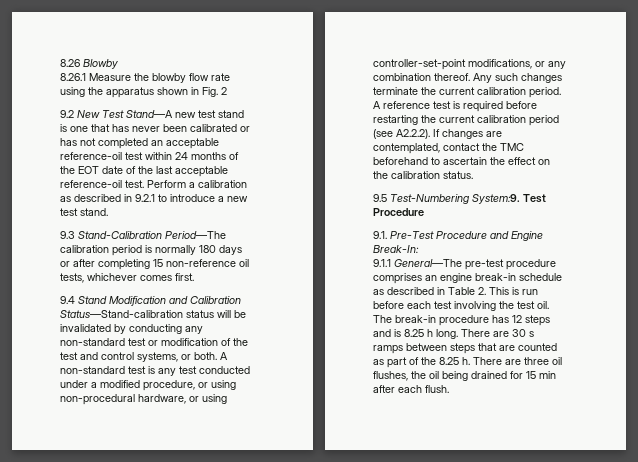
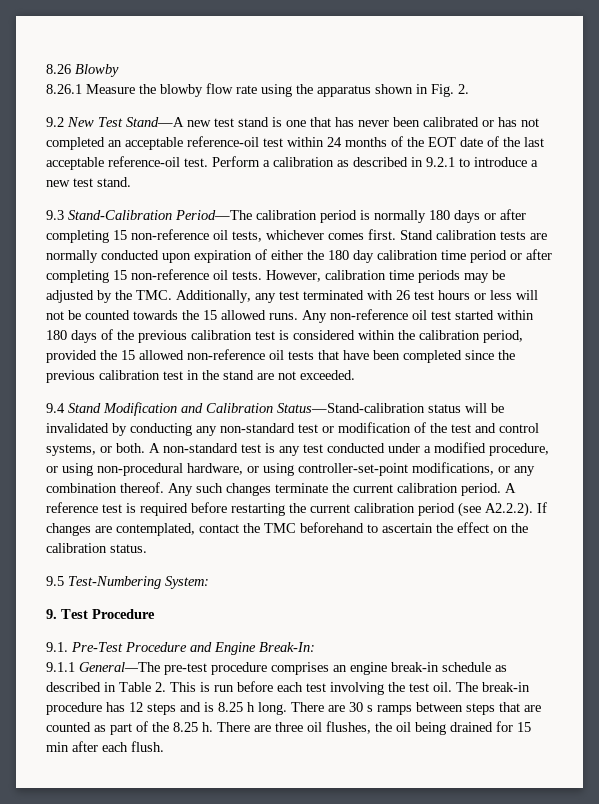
[221,87,227,95] 2 -> [458,84,469,94] 2.
(194, 277) none -> [400,230,547,240] [46,249,552,263] [46,269,505,283] [46,290,538,303] [46,309,534,323] [46,329,523,343] [46,349,515,363] [46,370,355,383] Stand calibration tests are normally conducted upon expiration of either the 180 day calibration time period or after completing 15 non-reference oil tests. However, calibration time periods may be adjusted by the TMC. Additionally, any test terminated with 26 test hours or less will not be counted towards the 15 allowed runs. Any non-reference oil test started within 180 days of the previous calibration test is considered within the calibration period, provided the 15 allowed non-reference oil tests that have been completed since the previous calibration test in the stand are not exceeded.
[472,194,520,204] System:9. -> [165,576,209,589] [46,609,57,619] System: // 9.

